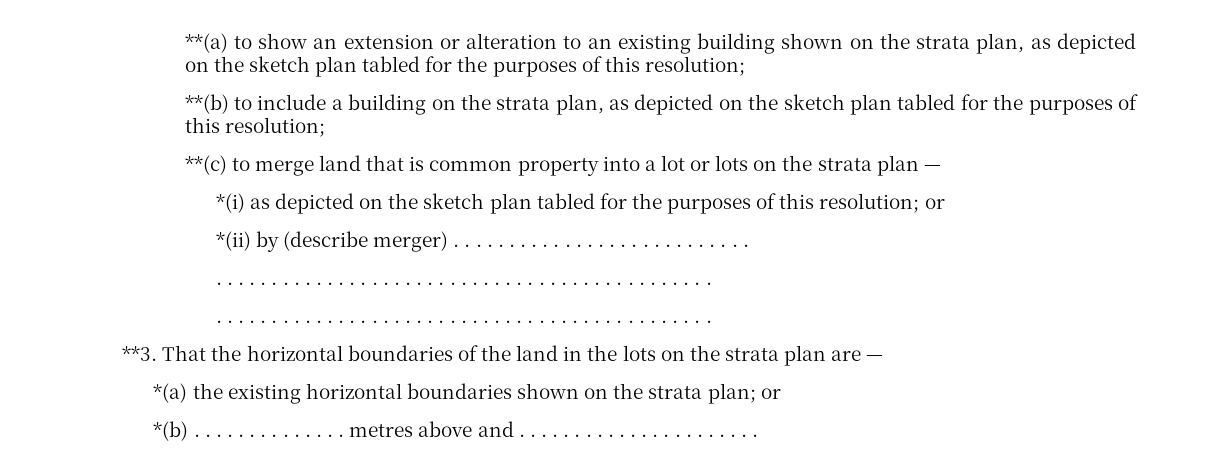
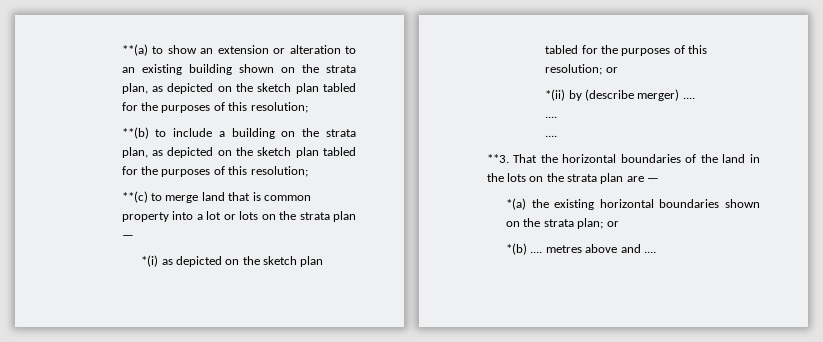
[453,244,749,247] [215,282,712,285] [215,320,712,323] . . . . . . . . . . . . . . . . . . . . . . . . . . . // . . . . . . . . . . . . . . . . . . . . . . . . . . . . . . . . . . . . . . . . . . . . . // . . . . . . . . . . . . . . . . . . . . . . . . . . . . . . . . . . . . . . . . . . . . . -> [682,97,695,99] [545,116,558,118] [545,135,558,137] .... // .... // ....
[193,421,759,437] . . . . . . . . . . . . . . metres above and . . . . . . . . . . . . . . . . . . . . . . -> [530,244,656,253] .... metres above and ....

